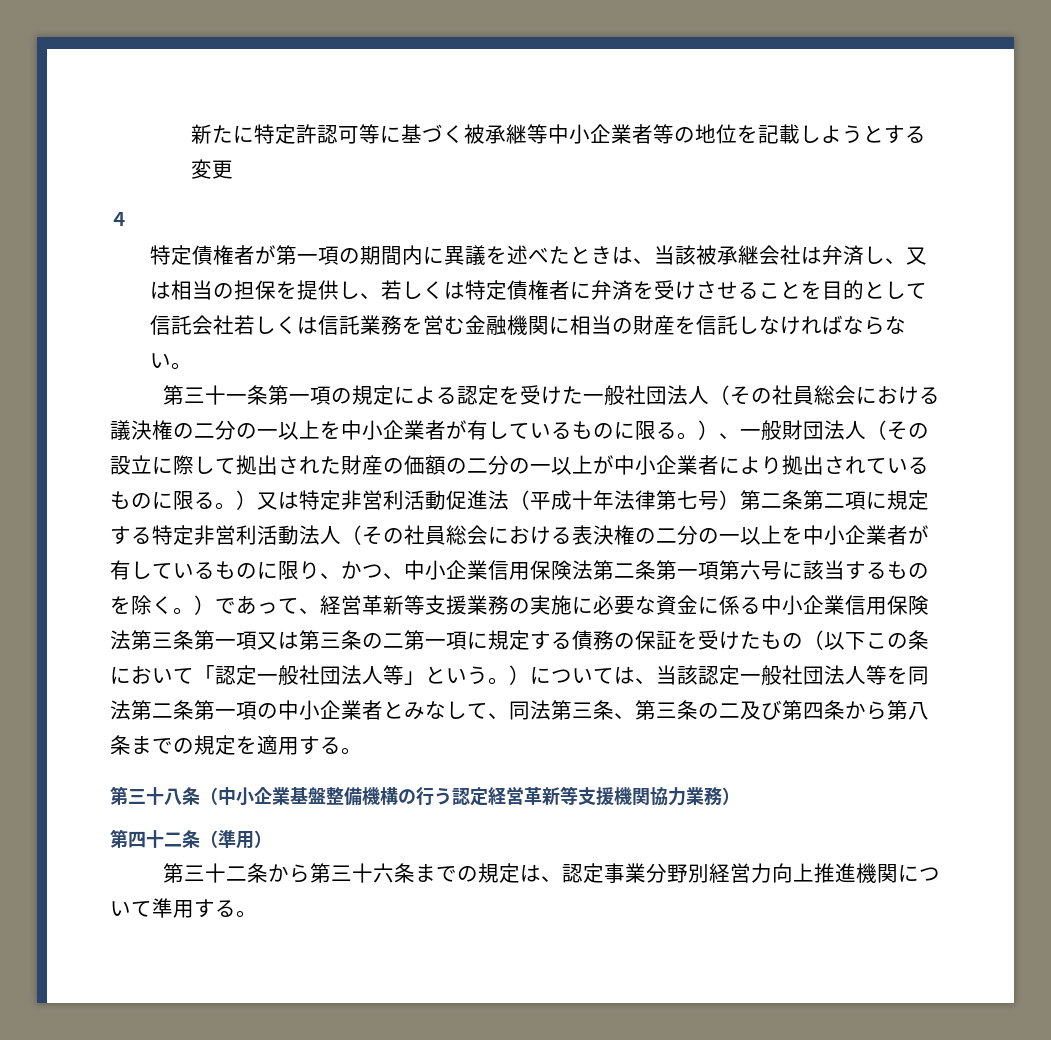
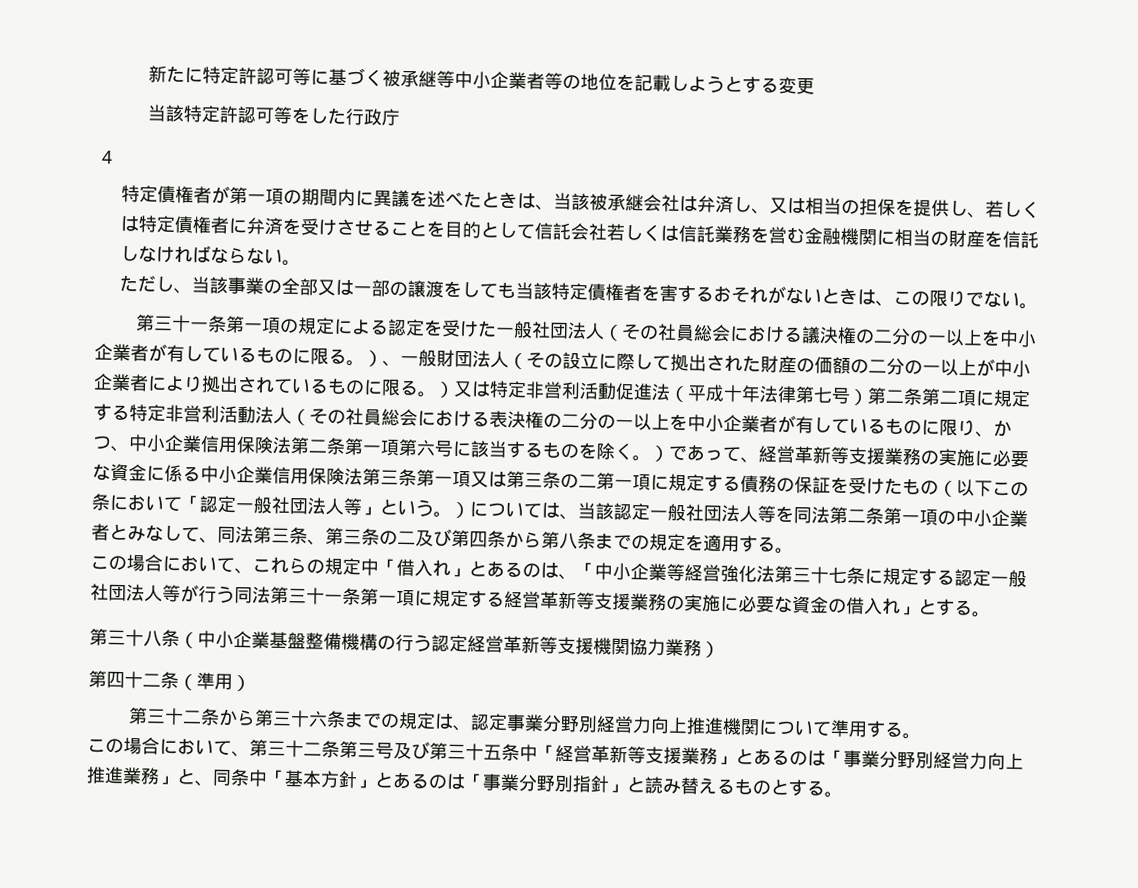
(233, 169) none -> [146,104,400,126] // 当該特定許認可等をした行政庁
(193, 366) none -> [119,274,1039,310] // ただし、当該事業の全部又は一部の譲渡をしても当該特定債権者を害するおそれがないときは、この限りでない。
(362, 751) none -> [90,554,1027,588] [90,583,991,618] // この場合において、これらの規定中「借入れ」とあるのは、「中小企業等経営強化法第三十七条に規定する認定一般社団法人等が行う同法第三十一条第一項に規定する経営革新等支援業務の実施に必要な資金の借入れ」とする。
(257, 914) none -> [87,737,1024,770] [86,766,843,798] // この場合において、第三十二条第三号及び第三十五条中「経営革新等支援業務」とあるのは「事業分野別経営力向上推進業務」と、同条中「基本方針」とあるのは「事業分野別指針」と読み替えるものとする。

